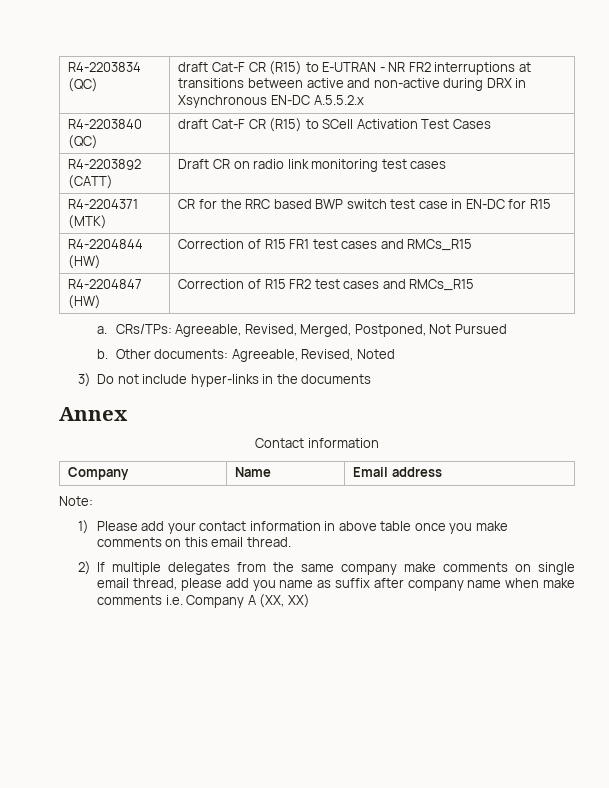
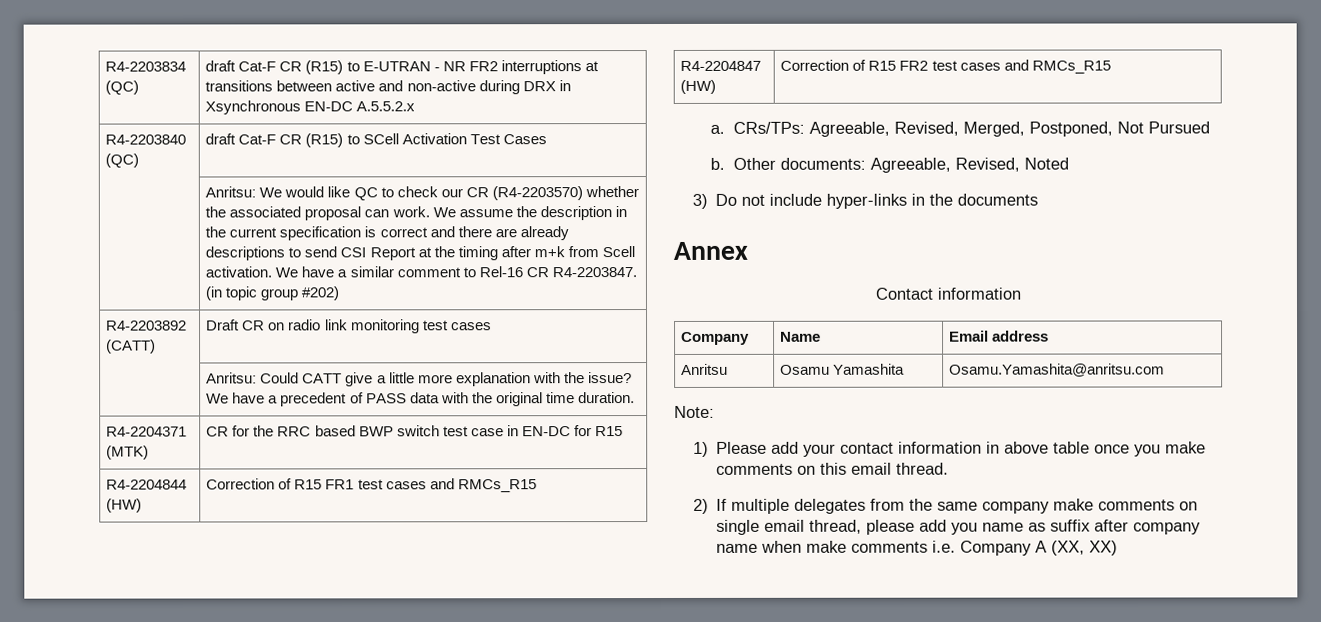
(491, 124) none -> [205,186,639,201] [205,206,627,221] [205,226,569,241] [205,246,635,261] [205,266,637,278] [205,286,340,301] // | Anritsu: We would like QC to check our CR (R4-2203570) whether the associated proposal can work. We assume the description in the current specification is correct and there are already descriptions to send CSI Report at the timing after m+k from Scell activation. We have a similar comment to Rel-16 CR R4-2203847. (in topic group #202)
(447, 165) none -> [206,372,632,387] [206,392,635,407] // | Anritsu: Could CATT give a little more explanation with the issue? We have a precedent of PASS data with the original time duration.
(442, 472) none -> [681,363,729,375] [780,363,906,375] [949,363,1166,377] // Anritsu | Osamu Yamashita | Osamu.Yamashita@anritsu.com

